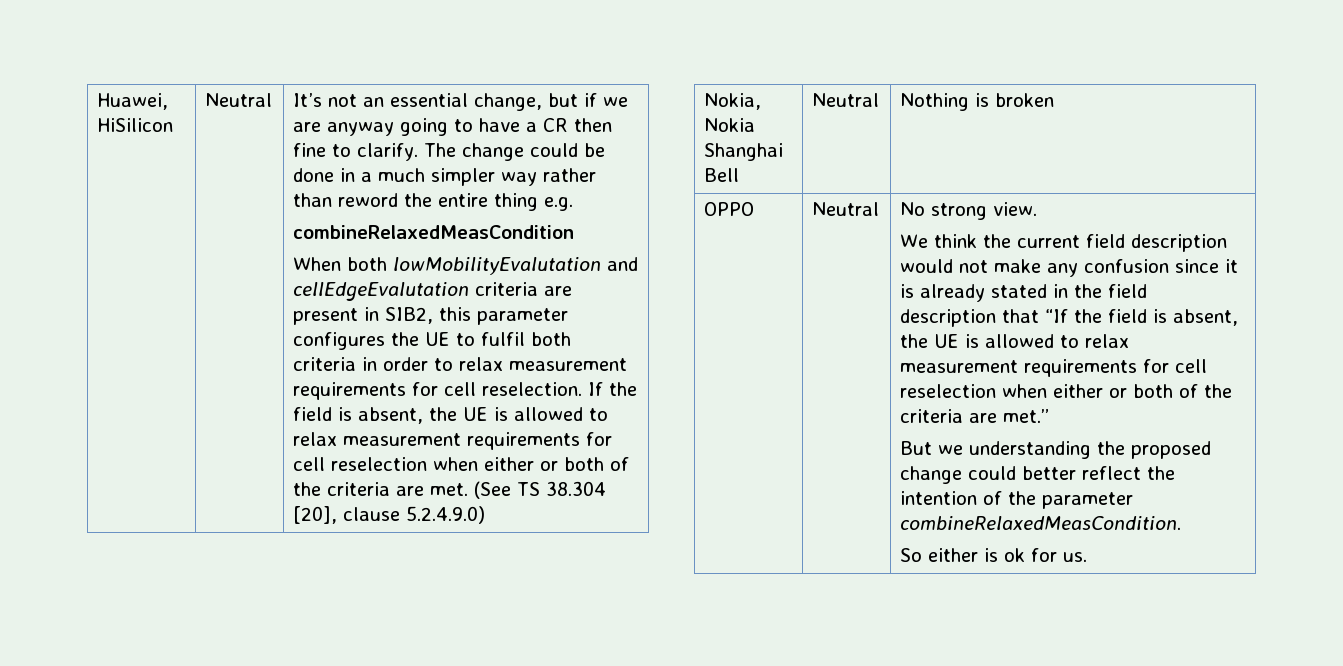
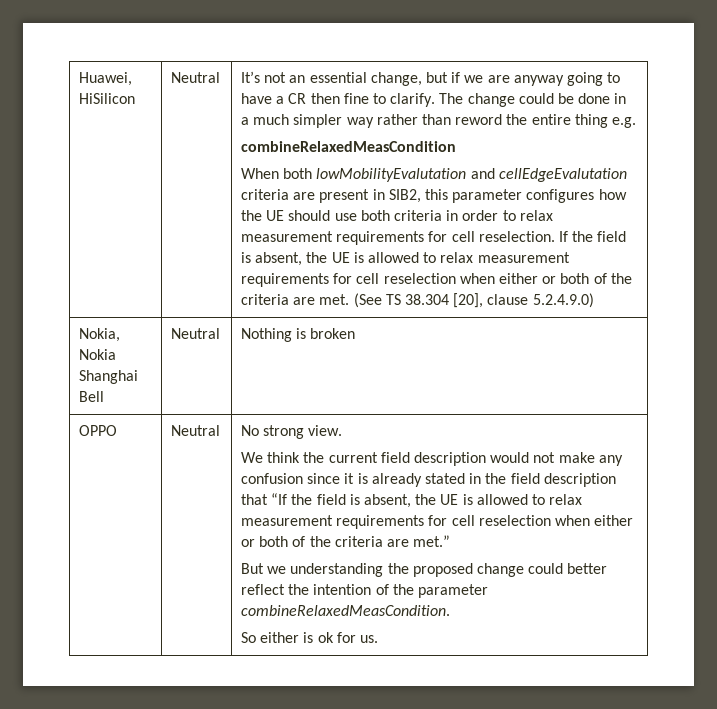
[391,332,526,346] the UE to fulfil -> [598,189,627,200] [241,210,357,221] how the UE should use

